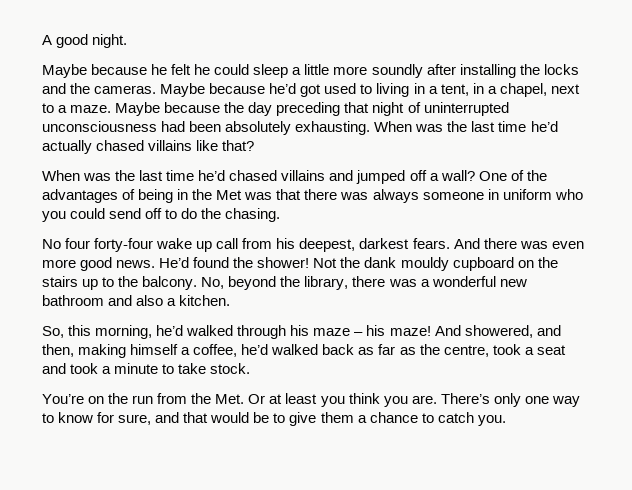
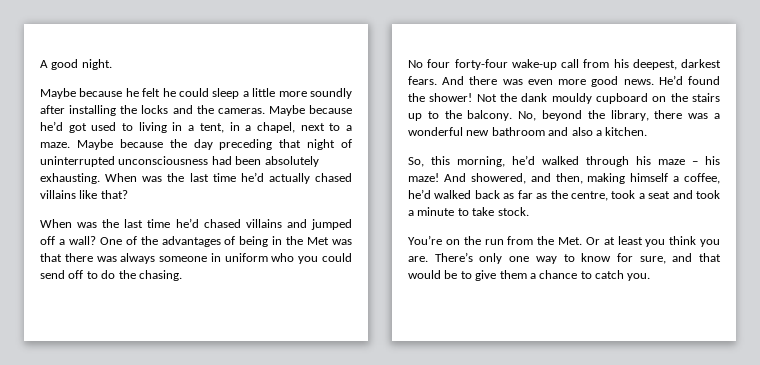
[156,238,213,252] wake up -> [511,59,557,70] wake-up

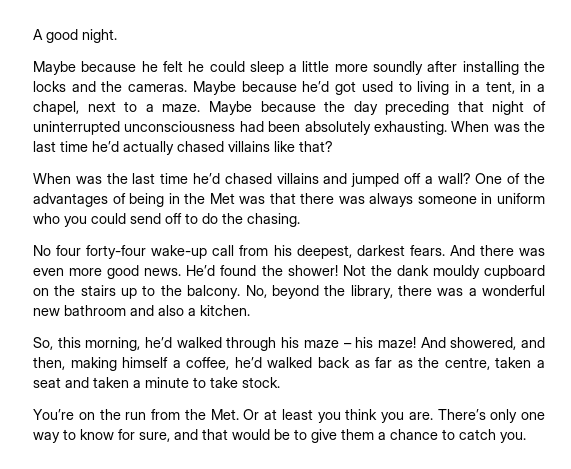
[611,190,636,199] took -> [495,357,532,368] taken
[696,190,720,199] took -> [93,377,129,388] taken

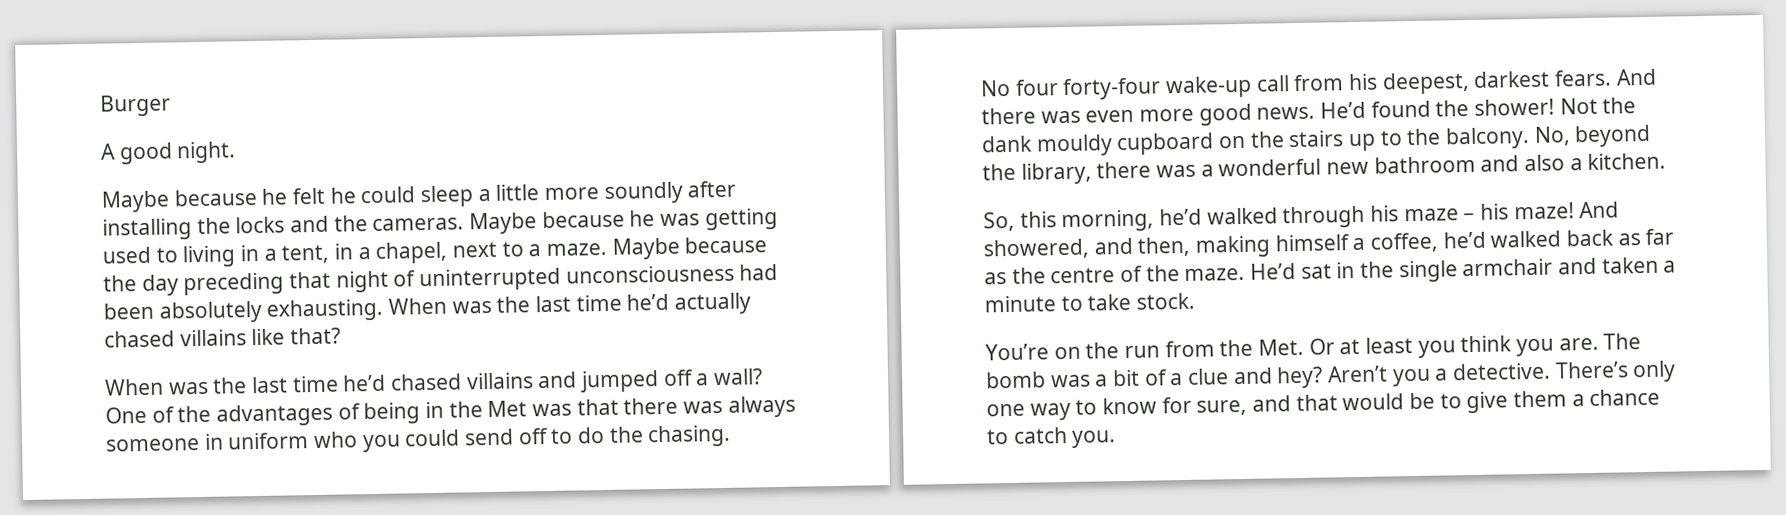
(33, 34) none -> [100,94,171,117] Burger //
[302,81,357,95] he’d got -> [629,207,778,231] he was getting
[444,357,545,370] [33,377,61,388] centre, taken a seat -> [1050,258,1554,284] centre of the maze. He’d sat in the single armchair
(433, 416) none -> [1603,333,1642,350] [985,362,1552,389] The bomb was a bit of a clue and hey? Aren’t you a detective.

